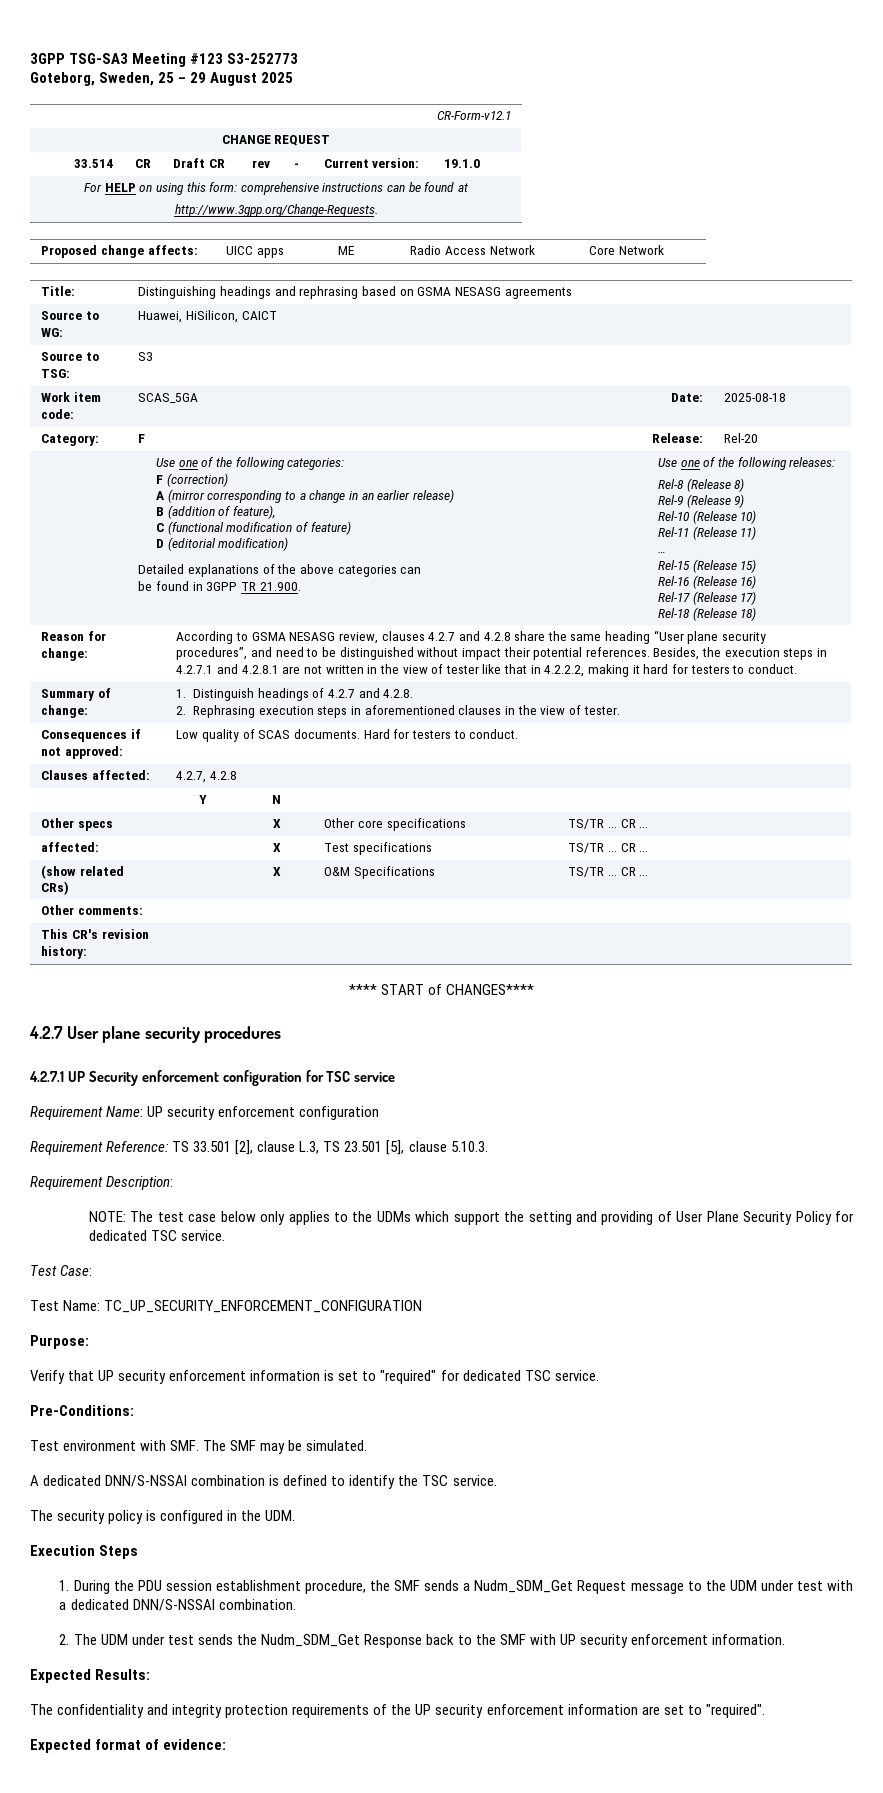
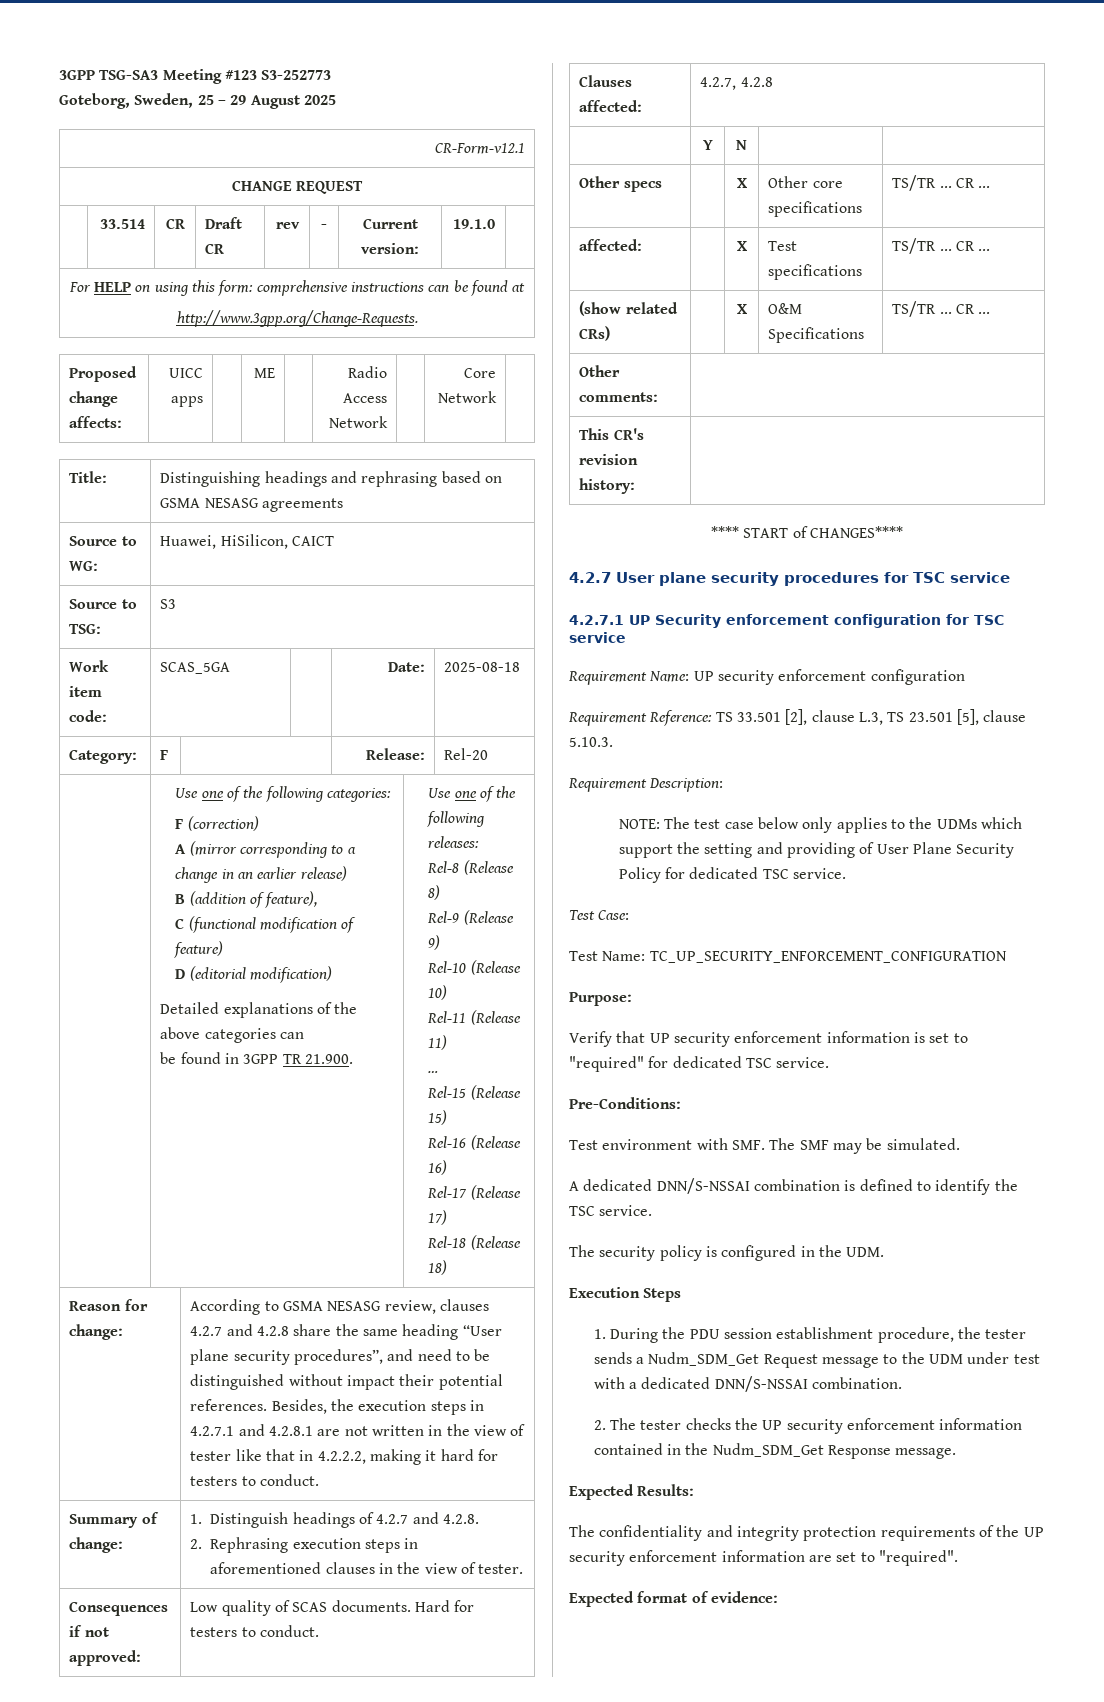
(282, 1034) none -> [884,572,1010,583] for TSC service
[394,1580,421,1591] SMF -> [985,1329,1027,1339] tester
[100,1634,786,1648] UDM under test sends the Nudm_SDM_Get Response back to the SMF with UP security enforcement information. -> [640,1418,1023,1434] [593,1443,957,1459] tester checks the UP security enforcement information contained in the Nudm_SDM_Get Response message.

